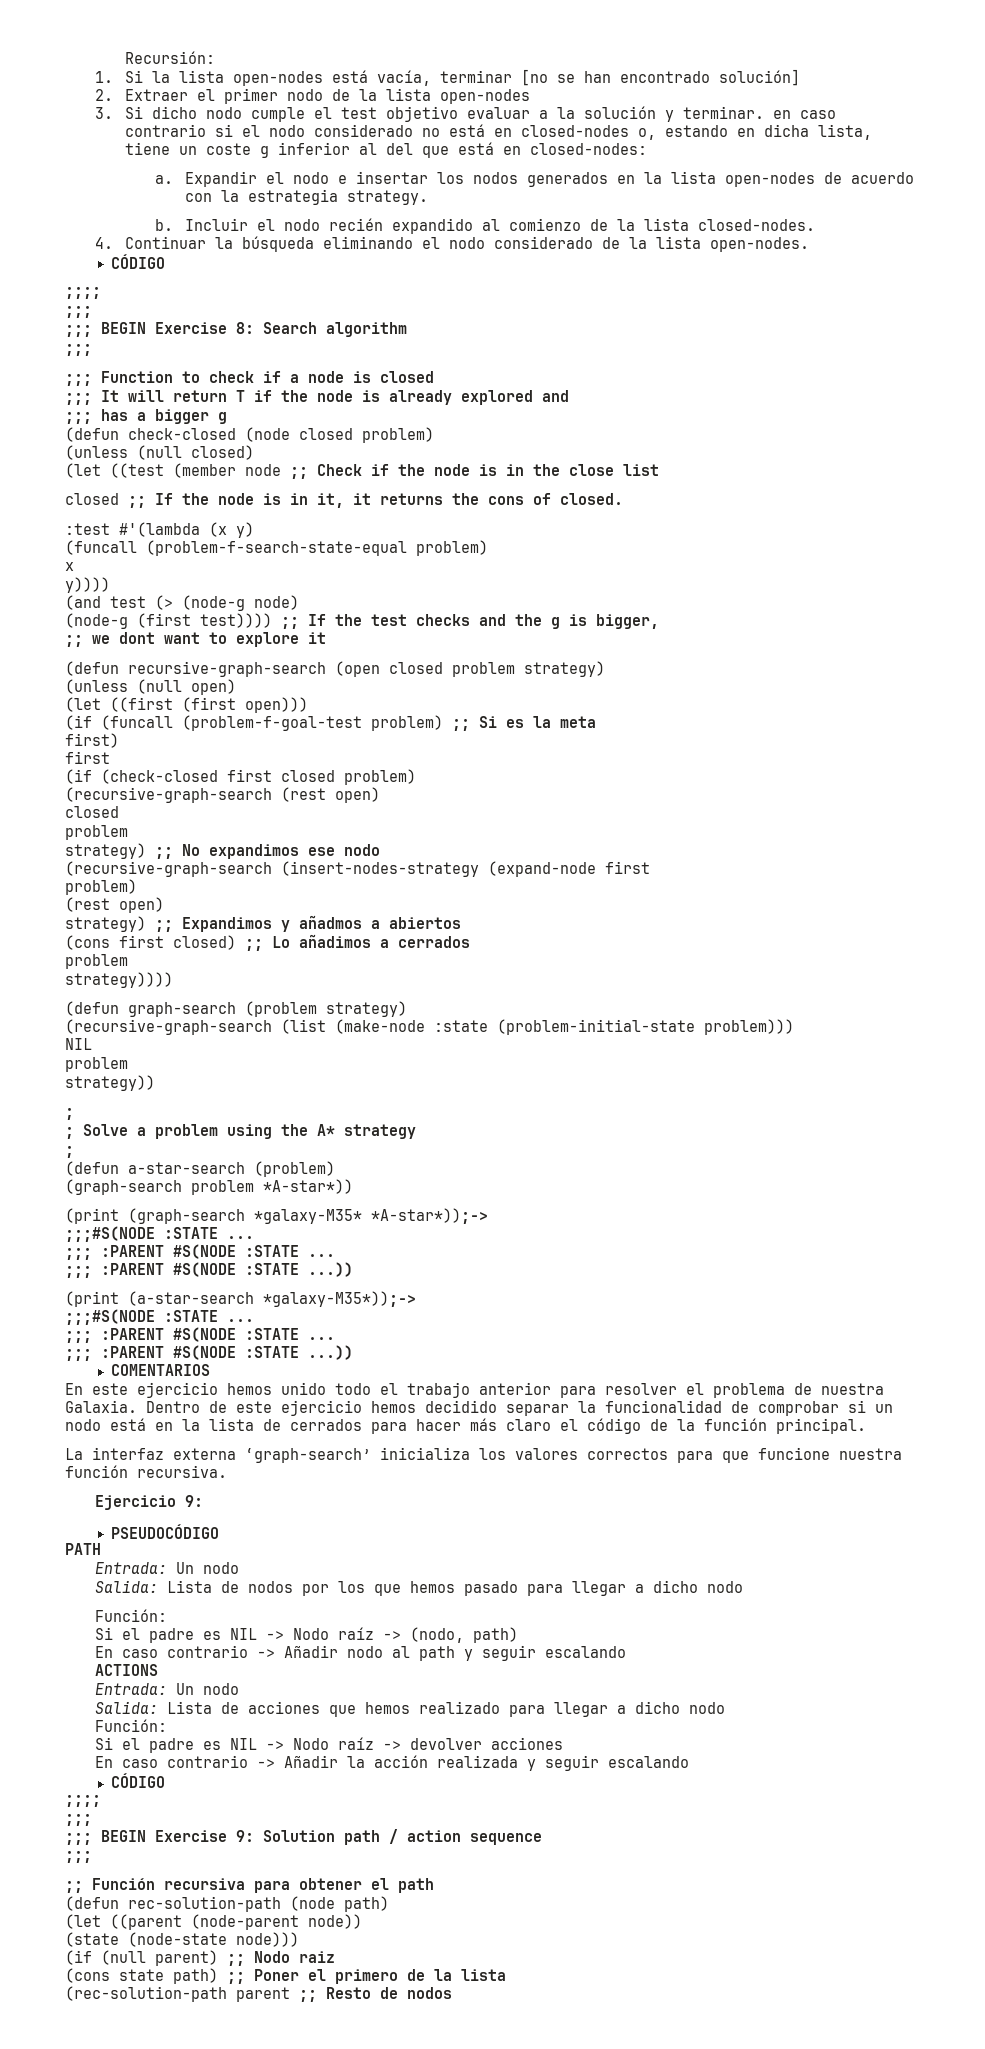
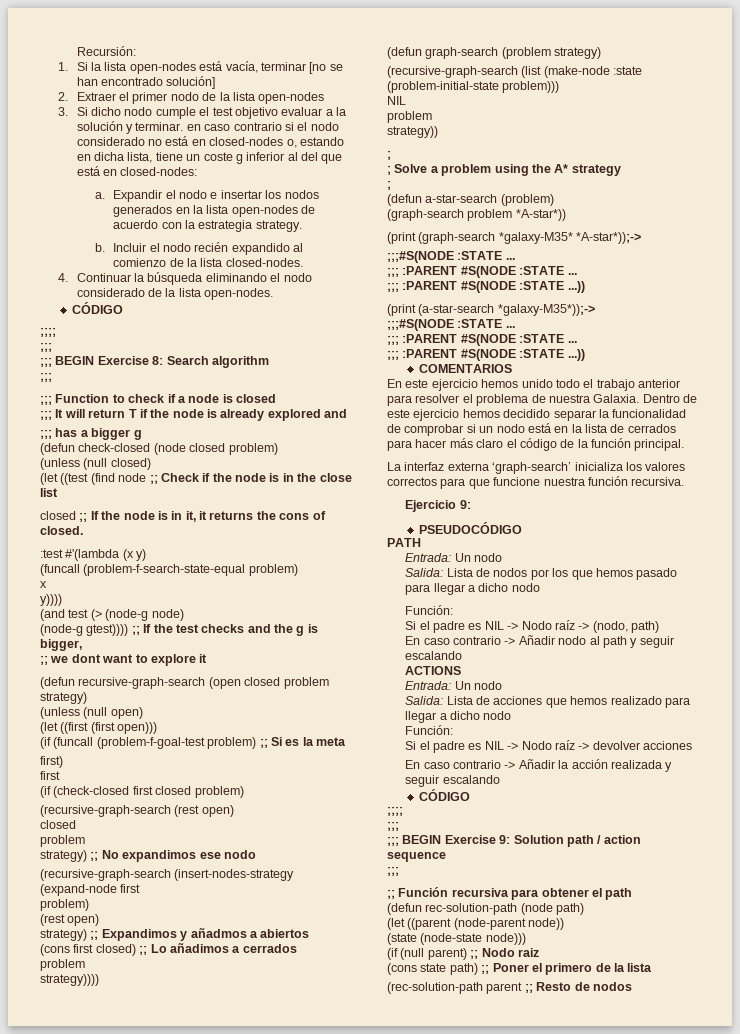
[173,463,236,478] (member -> [90,473,115,485] (find
[137,613,272,628] (first test)))) -> [86,624,129,636] gtest))))

